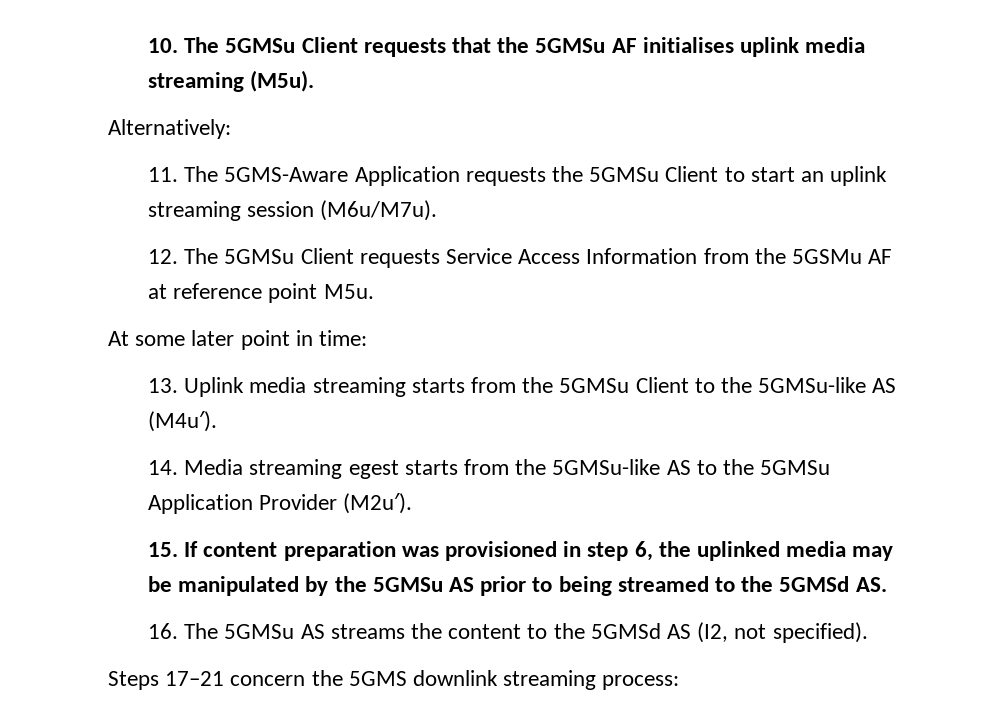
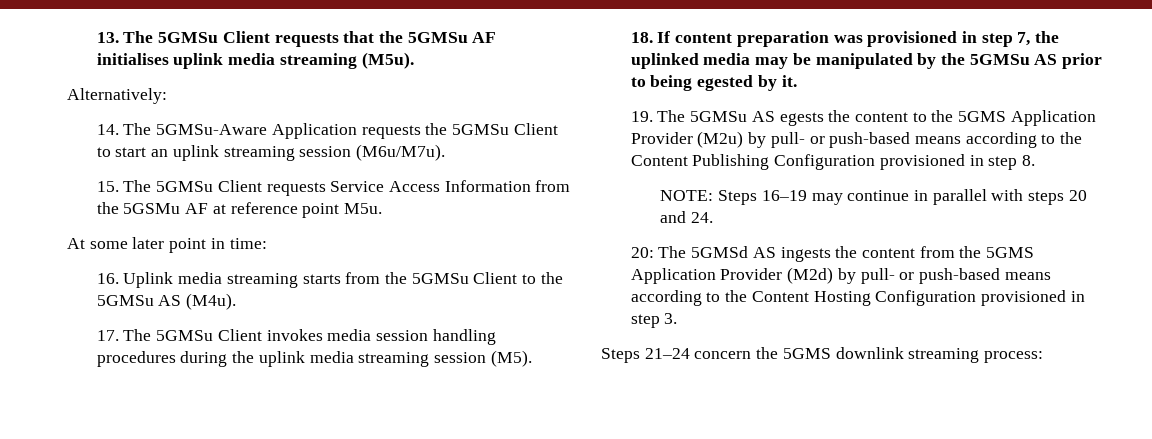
[147,38,178,53] 10. -> [96,32,119,43] 13.
[147,166,349,182] 11. The 5GMS-Aware -> [96,123,268,135] 14. The 5GMSu-Aware
[147,249,178,264] 12. -> [96,181,119,192] 15.
[147,378,178,393] 13. -> [96,273,119,284] 16.
[758,377,897,393] [147,411,217,432] [147,459,831,479] [147,493,413,514] [147,542,178,557] 5GMSu-like AS (M4u′). // 14. Media streaming egest starts from the 5GMSu-like AS to the 5GMSu Application Provider (M2u′). // 15. -> [96,293,237,310] [96,329,496,345] [96,350,532,367] [630,32,653,43] 5GMSu AS (M4u). // 17. The 5GMSu Client invokes media session handling procedures during the uplink media streaming session (M5). // 18.
[634,541,653,561] 6, -> [1017,32,1031,46] 7,
[617,576,887,592] [147,623,178,639] streamed to the 5GMSd AS. // 16. -> [697,75,797,91] [630,111,653,122] egested by it. // 19.
[330,624,405,639] streams -> [779,112,824,126] egests
[590,622,868,643] [108,671,225,690] 5GMSd AS (I2, not specified). // Steps 17–21 -> [958,110,1096,126] [630,131,1083,148] [630,154,1036,170] [660,189,1087,205] [660,211,714,223] [630,246,1035,262] [630,267,1051,284] [630,290,1085,306] [630,313,678,328] [601,348,690,363] 5GMS Application Provider (M2u) by pull- or push-based means according to the Content Publishing Configuration provisioned in step 8. // NOTE: Steps 16–19 may continue in parallel with steps 20 and 24. // 20: The 5GMSd AS ingests the content from the 5GMS Application Provider (M2d) by pull- or push-based means according to the Content Hosting Configuration provisioned in step 3. // Steps 21–24

